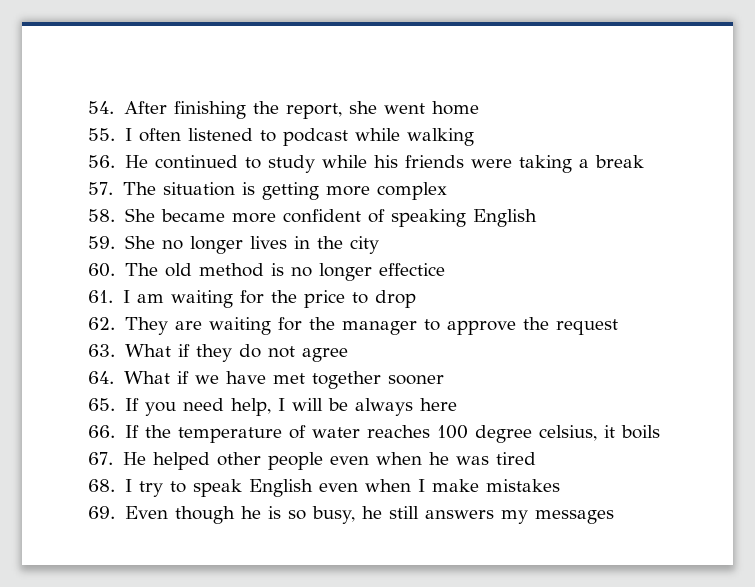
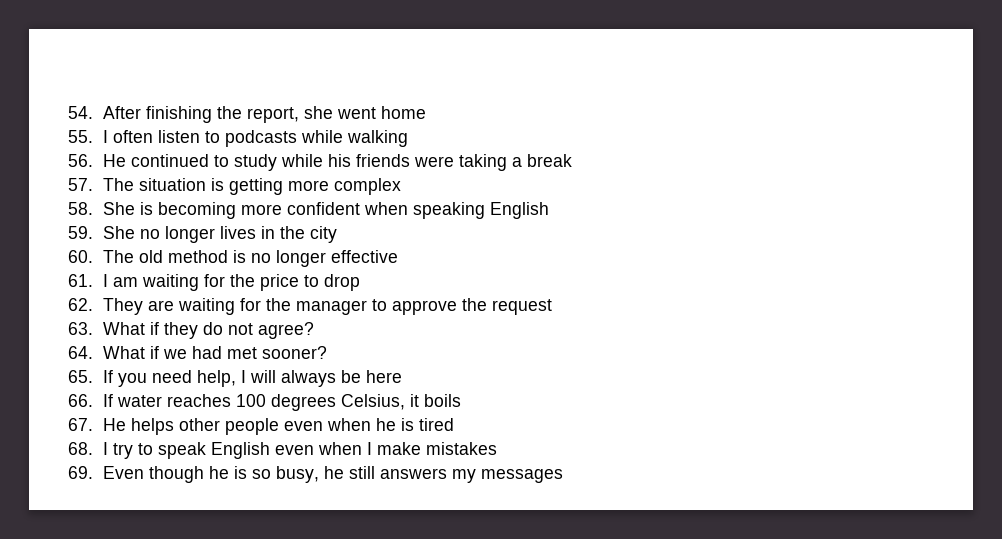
[187,128,348,146] listened to podcast -> [157,130,297,147] listen to podcasts
[160,209,225,222] became -> [139,202,236,219] is becoming
[367,209,385,223] of -> [363,202,408,215] when
[378,263,445,276] effectice -> [330,250,398,263] effective
[301,348,348,362] agree -> [257,322,314,339] agree?
[225,371,444,389] have met together sooner -> [191,346,327,359] had met sooner?
[327,398,413,416] be always -> [280,370,361,387] always be
[144,425,306,443] the temperature of -> (113, 400) none
[474,425,597,443] degree celsius, -> [270,394,405,411] degrees Celsius,
[152,452,210,470] helped -> [130,418,174,435] helps
[455,456,489,465] was -> [400,418,414,431] is

